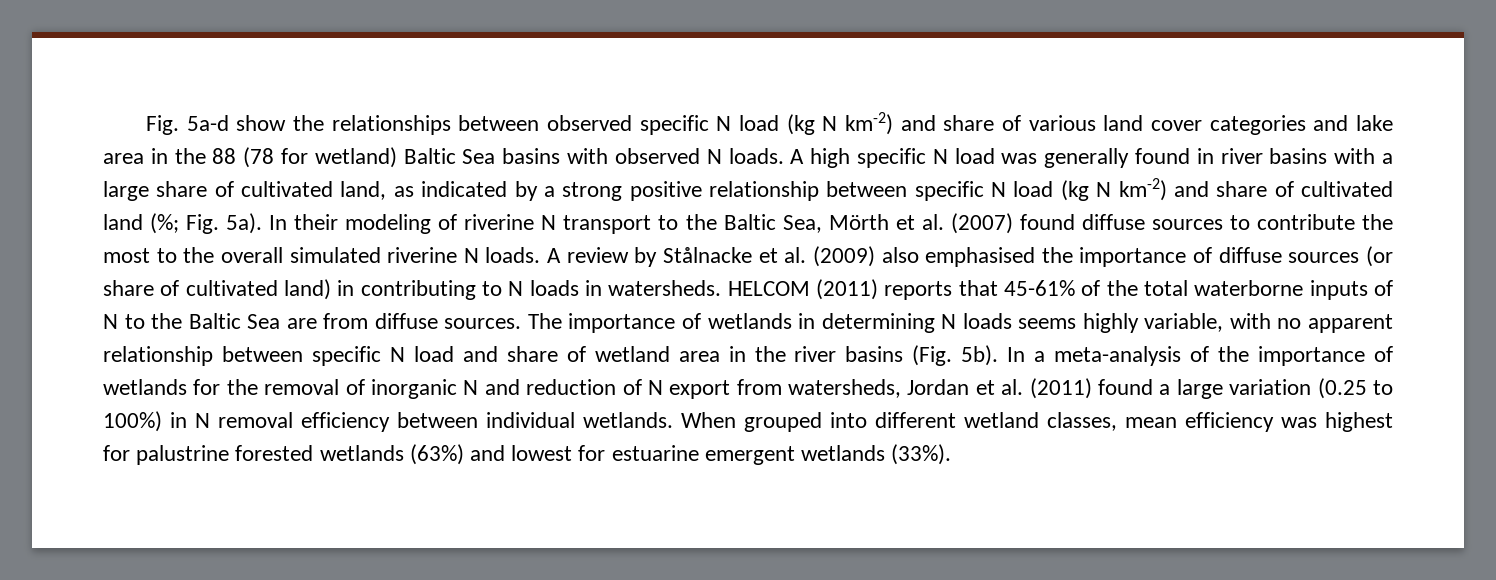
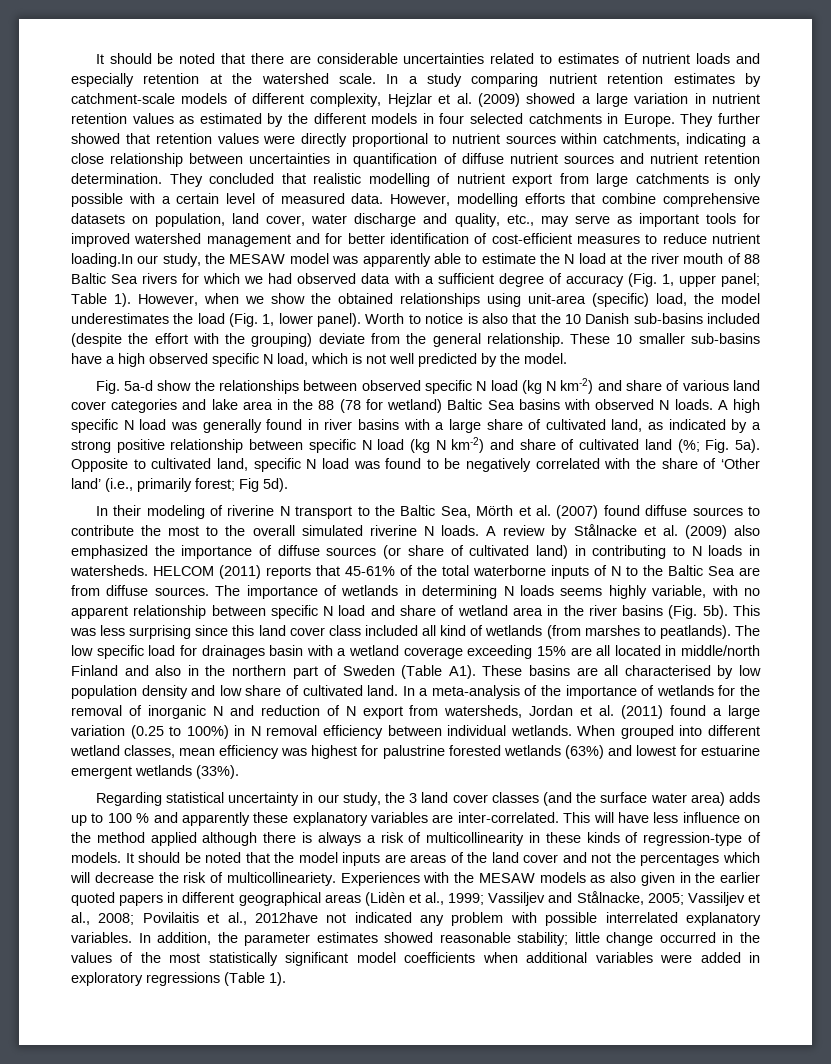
(146, 125) none -> [95,53,761,64] [71,73,761,87] [71,93,760,107] [71,113,761,127] [71,133,761,147] [71,153,760,167] [71,173,762,187] [71,193,760,207] [71,213,761,227] [71,233,761,247] [71,253,760,267] [71,273,760,287] [71,293,760,307] [71,313,761,327] [71,333,761,347] [71,353,567,367] It should be noted that there are considerable uncertainties related to estimates of nutrient loads and especially retention at the watershed scale. In a study comparing nutrient retention estimates by catchment-scale models of different complexity, Hejzlar et al. (2009) showed a large variation in nutrient retention values as estimated by the different models in four selected catchments in Europe. They further showed that retention values were directly proportional to nutrient sources within catchments, indicating a close relationship between uncertainties in quantification of diffuse nutrient sources and nutrient retention determination. They concluded that realistic modelling of nutrient export from large catchments is only possible with a certain level of measured data. However, modelling efforts that combine comprehensive datasets on population, land cover, water discharge and quality, etc., may serve as important tools for improved watershed management and for better identification of cost-efficient measures to reduce nutrient loading.In our study, the MESAW model was apparently able to estimate the N load at the river mouth of 88 Baltic Sea rivers for which we had observed data with a sufficient degree of accuracy (Fig. 1, upper panel; Table 1). However, when we show the obtained relationships using unit-area (specific) load, the model underestimates the load (Fig. 1, lower panel). Worth to notice is also that the 10 Danish sub-basins included (despite the effort with the grouping) deviate from the general relationship. These 10 smaller sub-basins have a high observed specific N load, which is not well predicted by the model. //
(263, 223) none -> [71,458,760,472] [71,478,288,492] Opposite to cultivated land, specific N load was found to be negatively correlated with the share of ‘Other land’ (i.e., primarily forest; Fig 5d). //
[925,247,1036,267] emphasised -> [71,545,148,559] emphasized
(999, 355) none -> [732,605,760,616] [70,625,760,639] [71,645,760,659] [71,665,761,679] [71,685,399,699] This was less surprising since this land cover class included all kind of wetlands (from marshes to peatlands). The low specific load for drainages basin with a wetland coverage exceeding 15% are all located in middle/north Finland and also in the northern part of Sweden (Table A1). These basins are all characterised by low population density and low share of cultivated land.
(952, 454) none -> [95,792,760,806] [71,812,760,826] [71,832,761,846] [71,852,760,866] [70,872,760,886] [71,891,760,906] [71,912,761,926] [71,932,761,946] [71,952,760,966] [71,972,286,986] // Regarding statistical uncertainty in our study, the 3 land cover classes (and the surface water area) adds up to 100 % and apparently these explanatory variables are inter-correlated. This will have less influence on the method applied although there is always a risk of multicollinearity in these kinds of regression-type of models. It should be noted that the model inputs are areas of the land cover and not the percentages which will decrease the risk of multicollineariety. Experiences with the MESAW models as also given in the earlier quoted papers in different geographical areas (Lidèn et al., 1999; Vassiljev and Stålnacke, 2005; Vassiljev et al., 2008; Povilaitis et al., 2012have not indicated any problem with possible interrelated explanatory variables. In addition, the parameter estimates showed reasonable stability; little change occurred in the values of the most statistically significant model coefficients when additional variables were added in exploratory regressions (Table 1).

